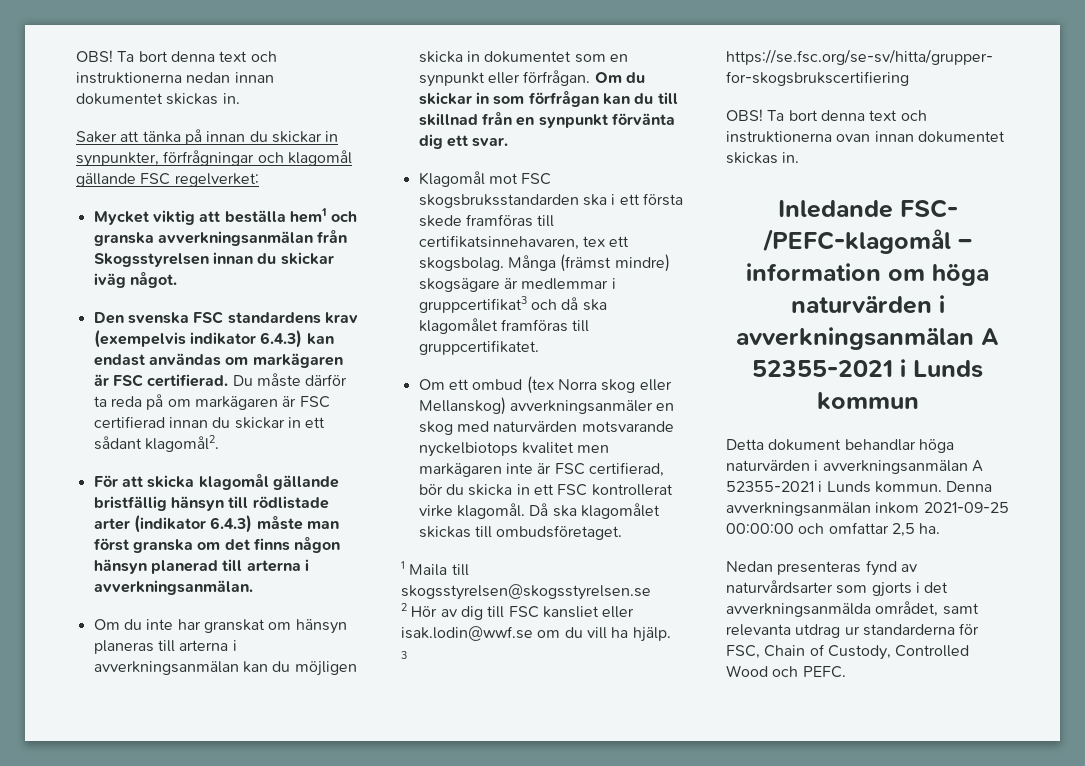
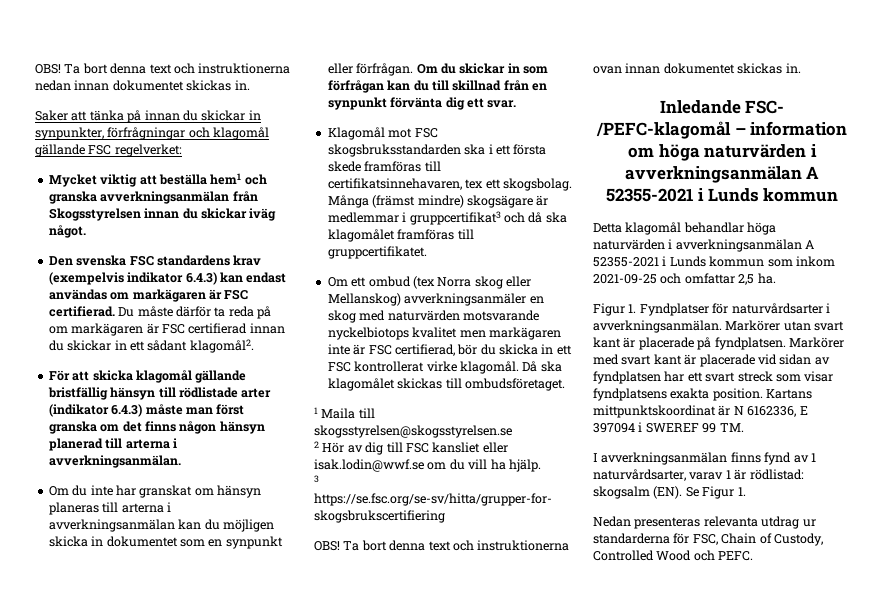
[768,439,842,451] dokument -> [625,222,682,235] klagomål
[874,481,993,493] [726,502,871,516] kommun. Denna avverkningsanmälan -> [709,256,793,267] kommun som
[726,523,794,534] 00:00:00 -> (657, 279) none
[726,560,917,576] [726,580,949,597] [726,601,979,617] Nedan presenteras fynd av naturvårdsarter som gjorts i det avverkningsanmälda området, samt -> [593,303,830,316] [593,320,845,333] [593,337,844,350] [593,354,830,367] [593,371,834,384] [593,388,813,401] [593,405,808,418] [593,422,744,433] [593,452,816,465] [593,469,804,481] [593,486,746,499] [593,516,701,529] Figur 1. Fyndplatser för naturvårdsarter i avverkningsanmälan. Markörer utan svart kant är placerade på fyndplatsen. Markörer med svart kant är placerade vid sidan av fyndplatsen har ett svart streck som visar fyndplatsens exakta position. Kartans mittpunktskoordinat är N 6162336, E 397094 i SWEREF 99 TM. // I avverkningsanmälan finns fynd av 1 naturvårdsarter, varav 1 är rödlistad: skogsalm (EN). Se Figur 1. // Nedan presenteras

